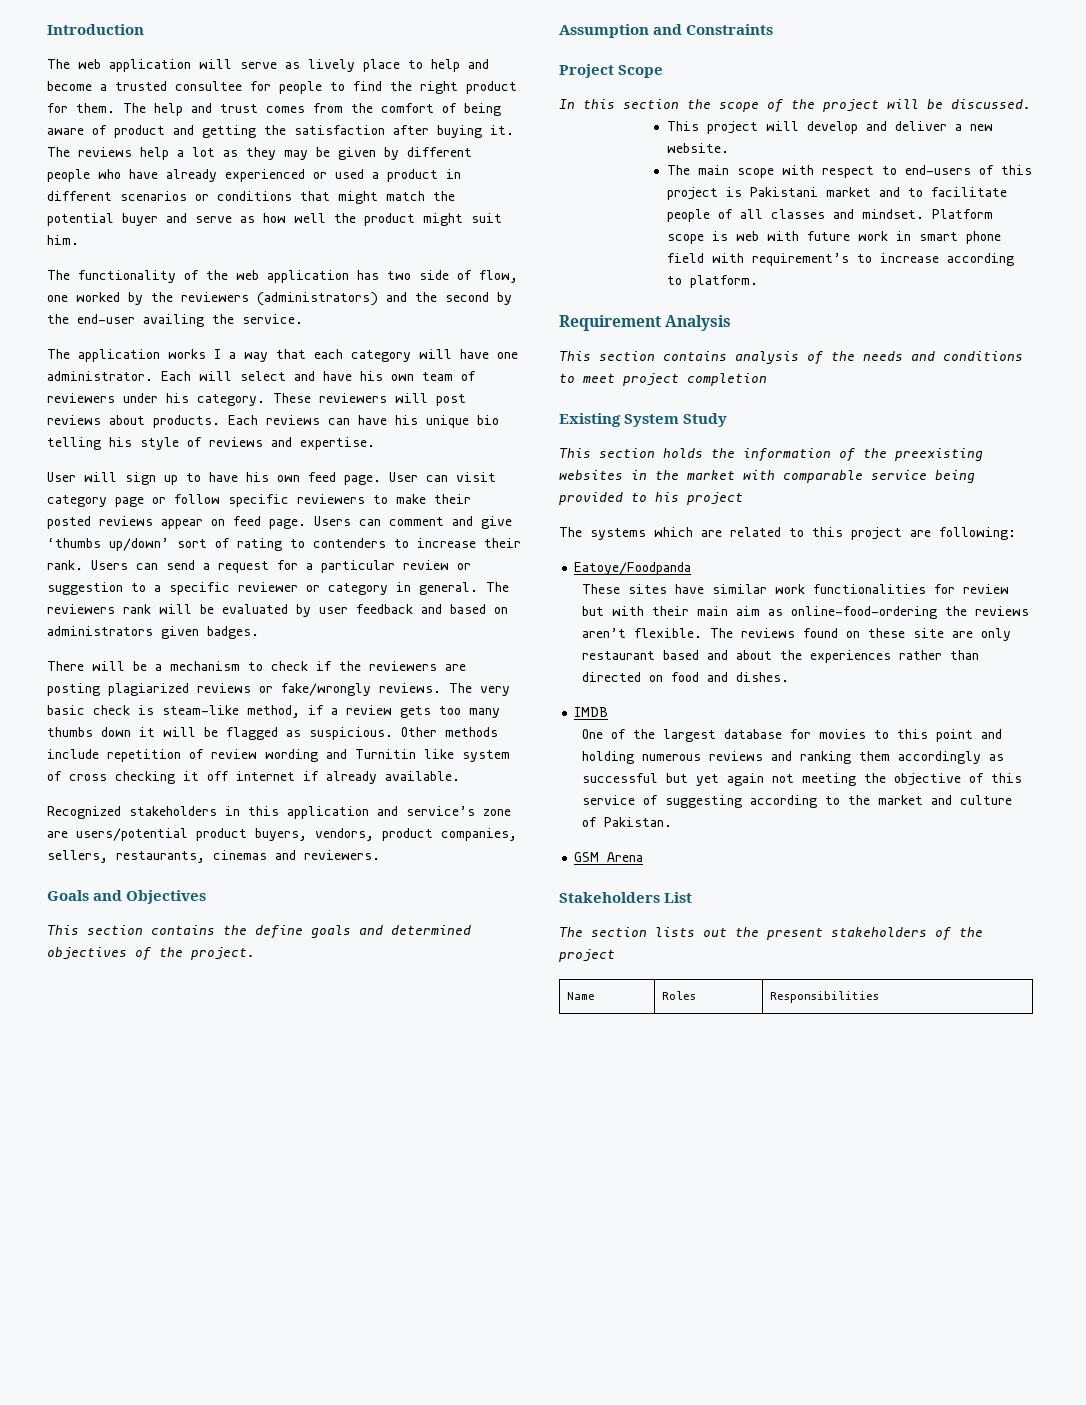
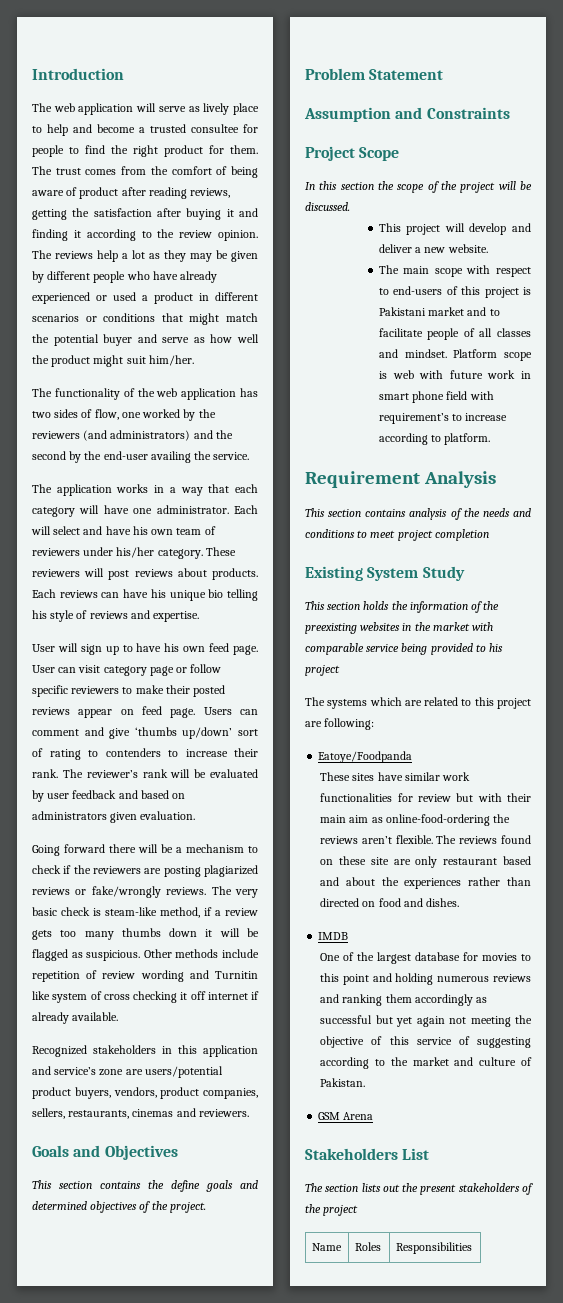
[154,103,212,116] help and -> (52, 170) none
[173,125,194,135] and -> [121,187,231,199] after reading reviews,
[490,125,514,135] it. -> [226,208,258,217] [32,229,258,241] it and finding it according to the review opinion.
[47,235,79,245] him. -> [148,355,194,366] him/her.
[419,270,449,280] side -> [54,409,79,418] sides
[257,292,378,306] (administrators) -> [83,430,191,441] (and administrators)
[214,349,221,359] I -> [154,485,165,493] in
[166,393,189,403] his -> [116,547,155,558] his/her
[91,560,471,573] [47,582,509,595] [47,604,115,614] Users can send a request for a particular review or suggestion to a specific reviewer or category in general. The reviewers -> [62,769,138,778] The reviewer’s
[207,626,259,639] [47,661,84,671] badges. // There -> [140,811,196,820] [32,844,136,856] evaluation. // Going forward there
(255, 953) none -> [305,68,444,80] // Problem Statement

